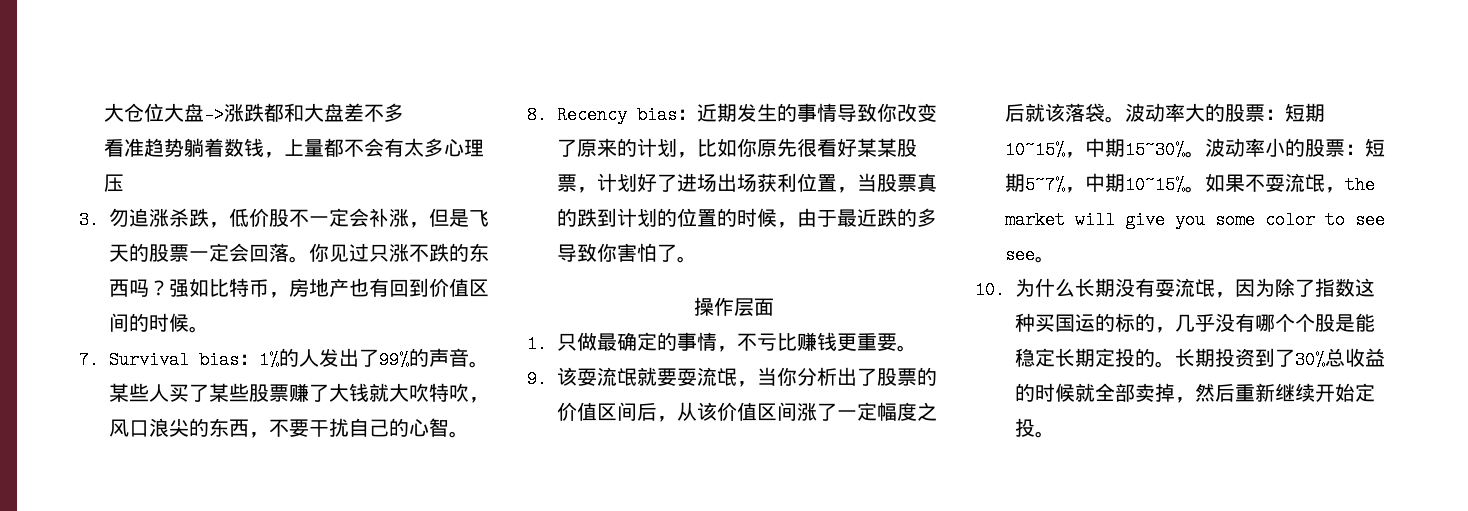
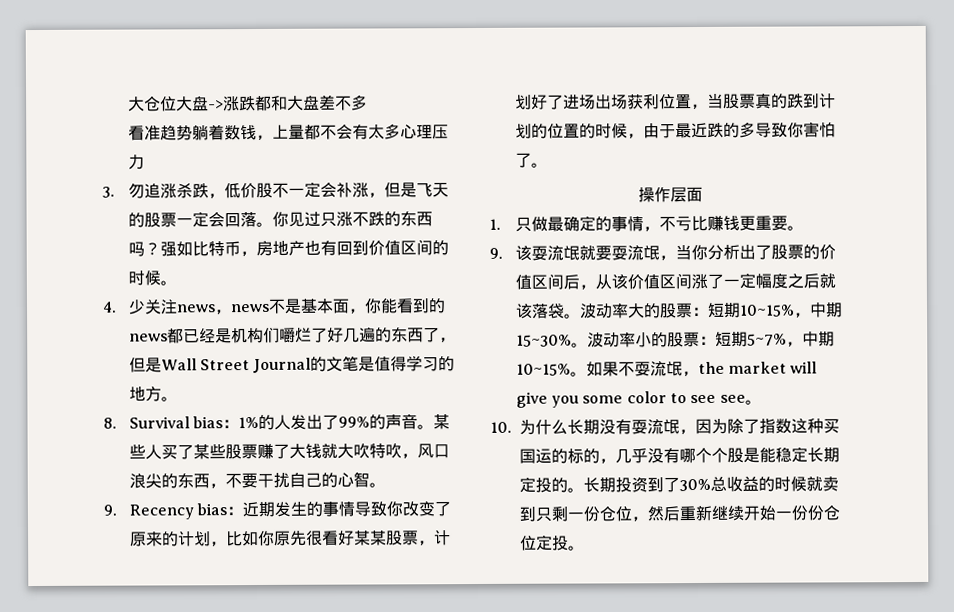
(125, 183) none -> [127,154,145,170] 力
[79,351,99,369] 7. -> [102,298,446,315] [128,327,456,344] [128,355,456,374] [128,386,178,402] [103,417,117,429] 4.少关注news，news不是基本面，你能看到的news都已经是机构们嚼烂了好几遍的东西了，但是Wall Street Journal的文笔是值得学习的地方。 // 8.
[527,106,547,124] 8. -> [103,504,117,516] 9.
[1094,383,1175,402] 全部卖掉 -> [822,476,839,492] [519,506,632,522] 卖到只剩一份仓位
(1355, 392) none -> [775,505,840,521] [520,535,537,551] 一份份仓位

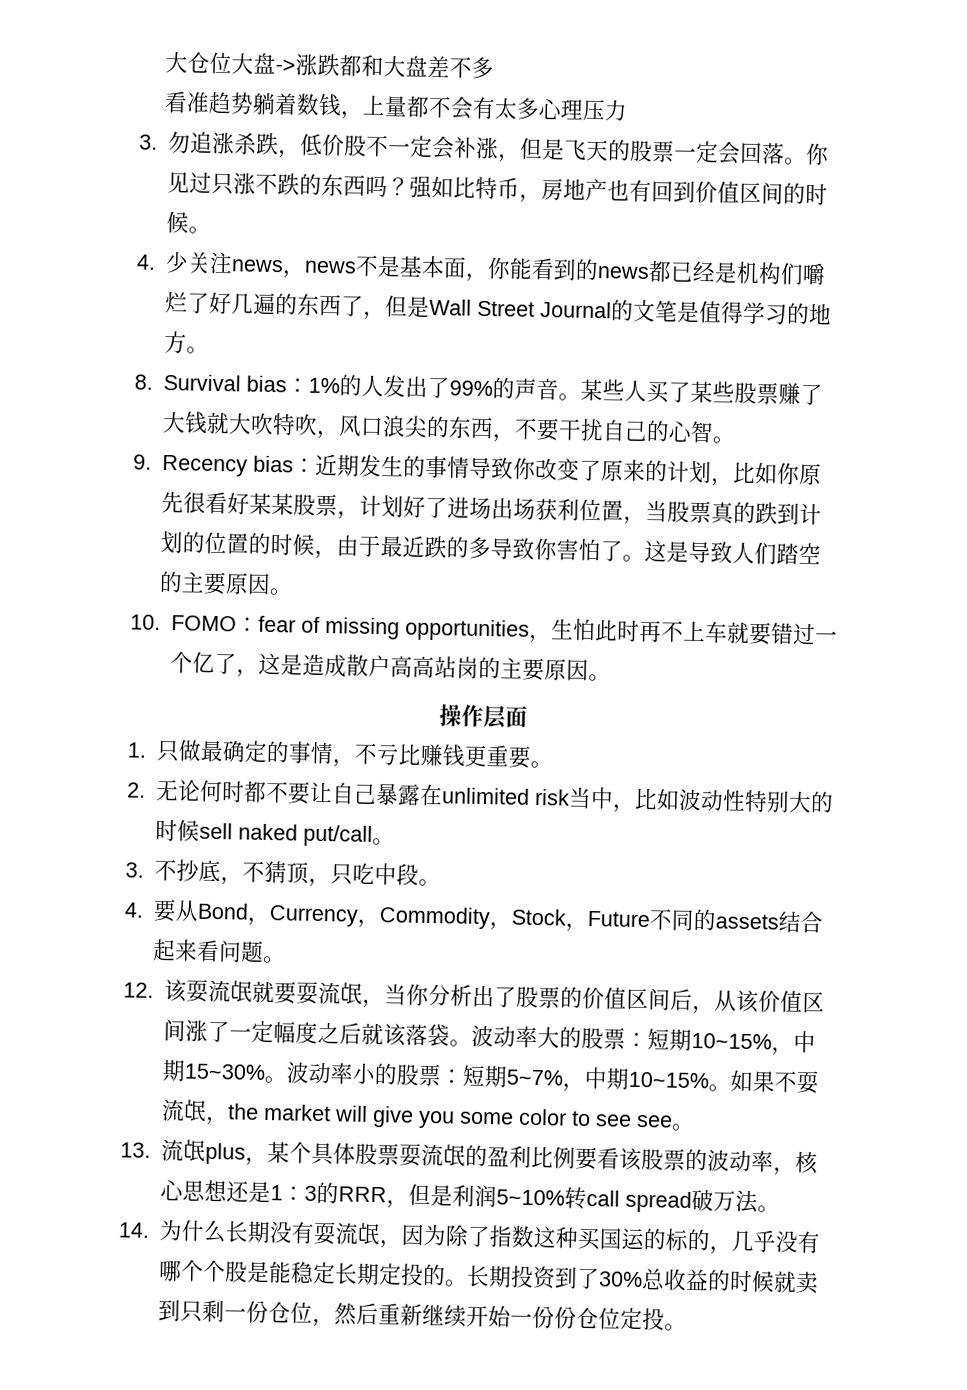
(548, 165) none -> [643,539,821,565] [158,570,292,596] [130,614,838,646] [169,651,611,682] 这是导致人们踏空的主要原因。 // 10. FOMO：fear of missing opportunities，生怕此时再不上车就要错过一个亿了，这是造成散户高高站岗的主要原因。
[489,247,503,259] 9. -> [127,778,834,814] [154,818,395,847] [125,858,441,888] [124,898,824,934] [151,938,286,964] [123,982,154,998] 2.无论何时都不要让自己暴露在unlimited risk当中，比如波动性特别大的时候sell naked put/call。 // 3.不抄底，不猜顶，只吃中段。 // 4.要从Bond，Currency，Commodity，Stock，Future不同的assets结合起来看问题。 // 12.
[490,421,512,433] 10. -> [120,1139,818,1176] [159,1179,780,1214] [118,1222,150,1238] 13.流氓plus，某个具体股票耍流氓的盈利比例要看该股票的波动率，核心思想还是1：3的RRR，但是利润5~10%转call spread破万法。 // 14.

